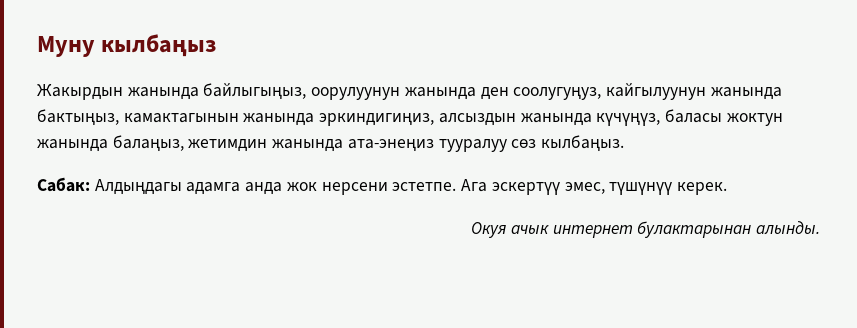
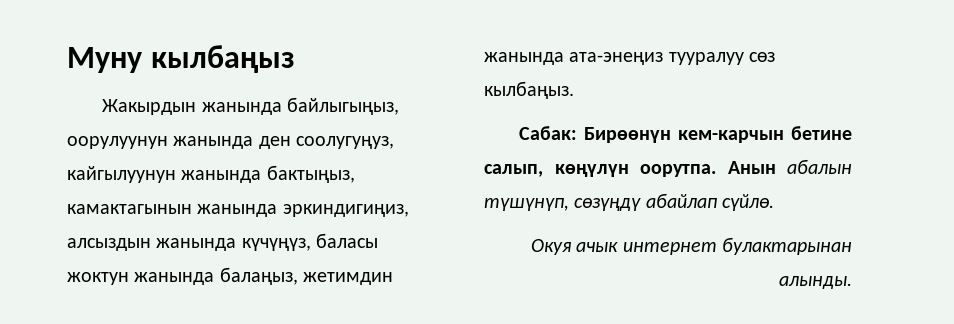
[94,179,727,195] Алдыңдагы адамга анда жок нерсени эстетпе. Ага эскертүү эмес, түшүнүү керек. -> [584,126,852,143] [484,159,852,177] [484,193,775,211] Бирөөнүн кем-карчын бетине салып, көңүлүн оорутпа. Анын абалын түшүнүп, сөзүңдү абайлап сүйлө.

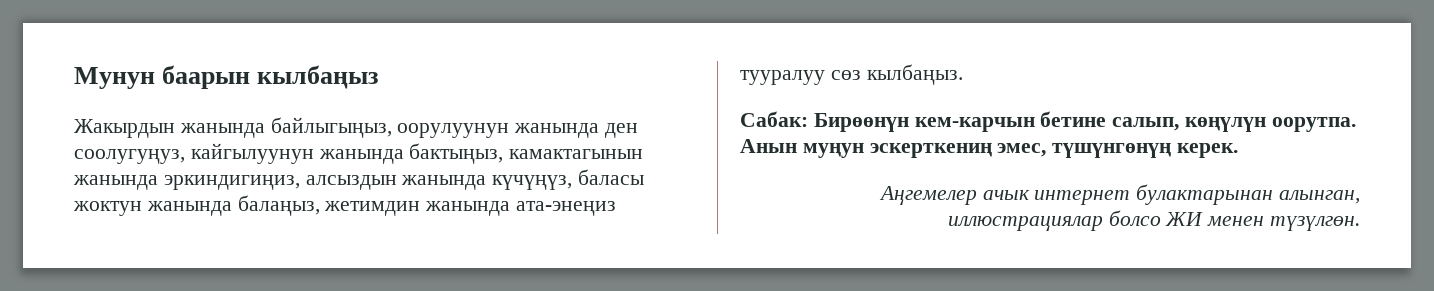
[67,47,142,73] Муну -> [74,65,251,89] Мунун баарын
[787,159,852,174] [484,193,775,211] [530,237,852,255] [779,276,852,289] абалын түшүнүп, сөзүңдү абайлап сүйлө. // Окуя ачык интернет булактарынан алынды. -> [802,143,1239,158] [878,184,1360,205] [947,210,1360,231] муңун эскерткениң эмес, түшүнгөнүң керек. // Аңгемелер ачык интернет булактарынан алынган, иллюстрациялар болсо ЖИ менен түзүлгөн.

